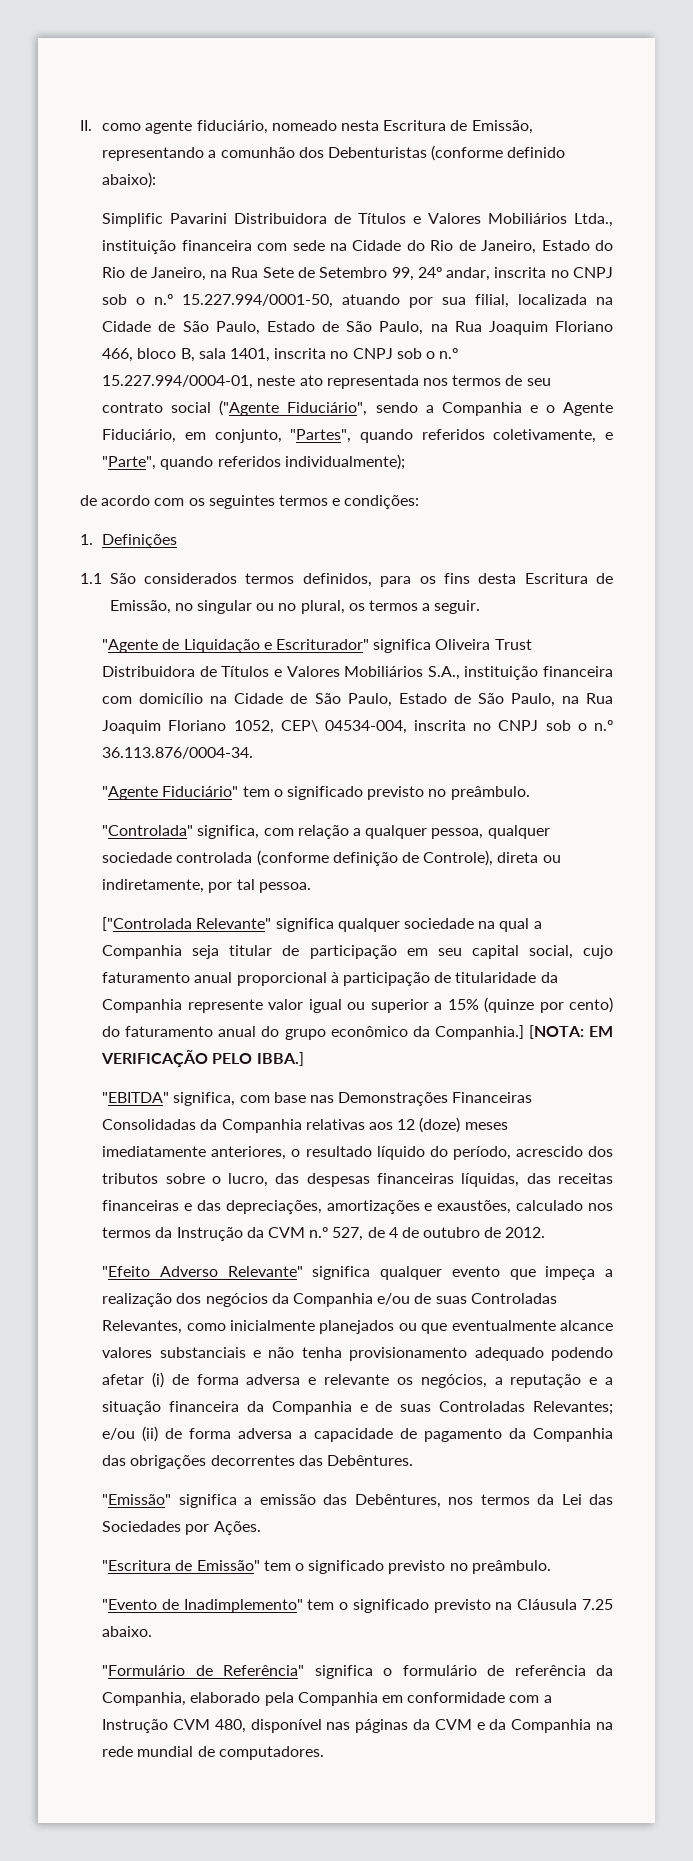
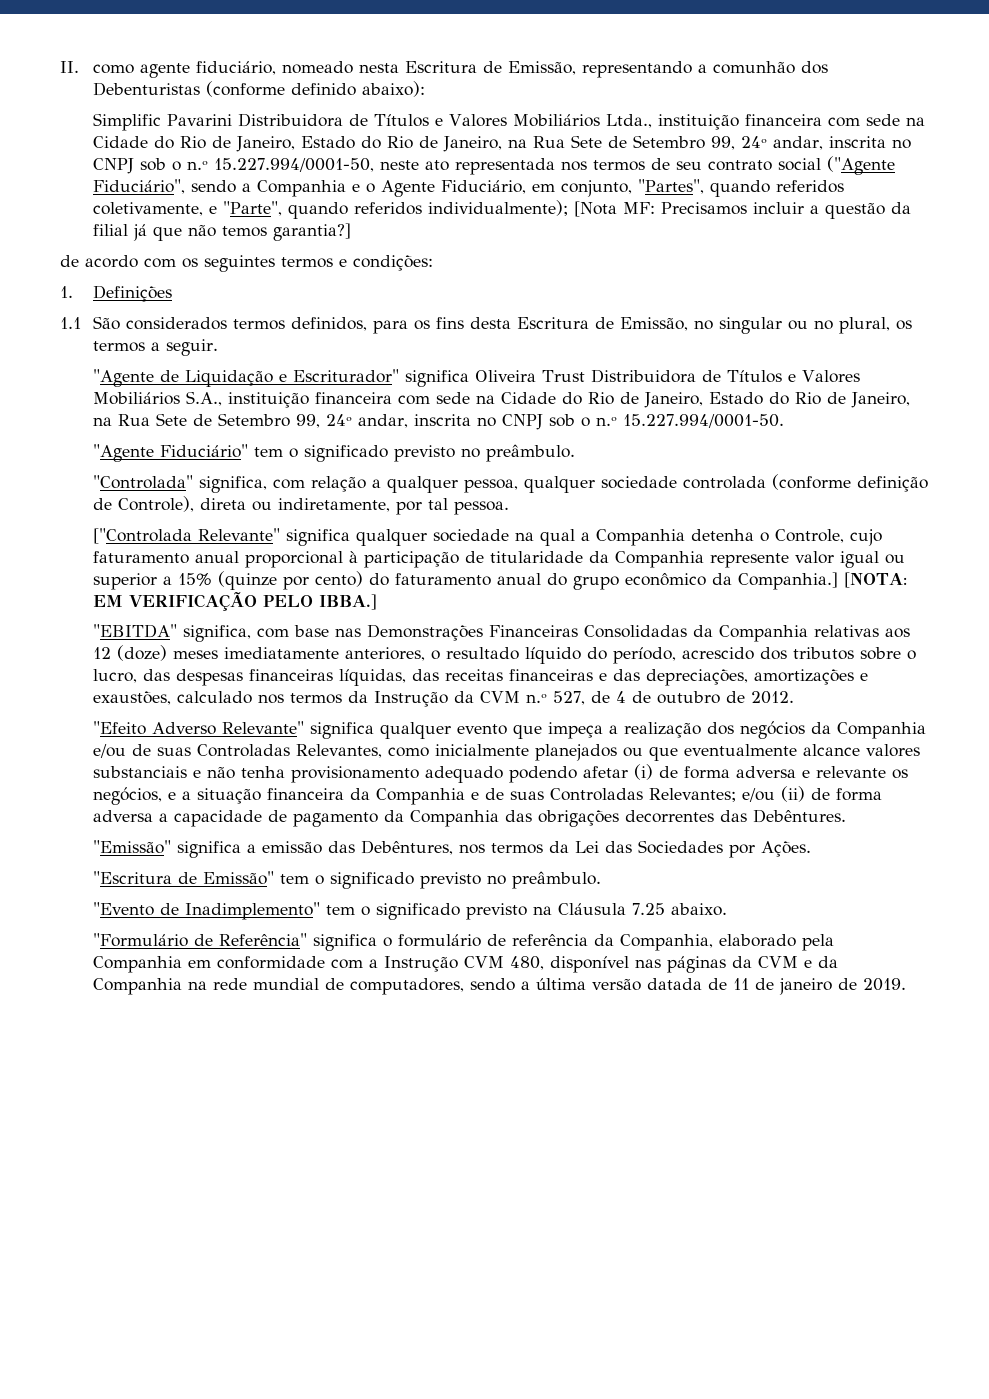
[342,294,613,308] [102,321,613,335] [102,348,459,362] [102,375,254,389] atuando por sua filial, localizada na Cidade de São Paulo, Estado de São Paulo, na Rua Joaquim Floriano 466, bloco B, sala 1401, inscrita no CNPJ sob o n.º 15.227.994/0004-01, -> (375, 165) none
(405, 462) none -> [574,201,912,219] [93,223,352,241] [Nota MF: Precisamos incluir a questão da filial já que não temos garantia?]
[139,693,613,707] [102,720,613,734] [102,747,254,759] domicílio na Cidade de São Paulo, Estado de São Paulo, na Rua Joaquim Floriano 1052, CEP\ 04534-004, inscrita no CNPJ sob o n.º 36.113.876/0004-34. -> [436,392,911,408] [93,413,785,430] sede na Cidade do Rio de Janeiro, Estado do Rio de Janeiro, na Rua Sete de Setembro 99, 24º andar, inscrita no CNPJ sob o n.º 15.227.994/0001-50.
[192,945,573,959] seja titular de participação em seu capital social, -> [691,529,845,543] detenha o Controle,
[494,1374,582,1388] a reputação -> (163, 796) none
[218,1746,324,1760] computadores. -> [350,978,907,995] computadores, sendo a última versão datada de 11 de janeiro de 2019.

